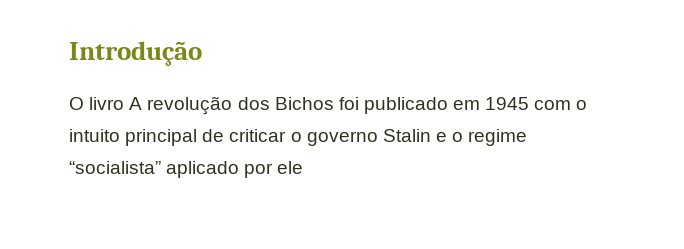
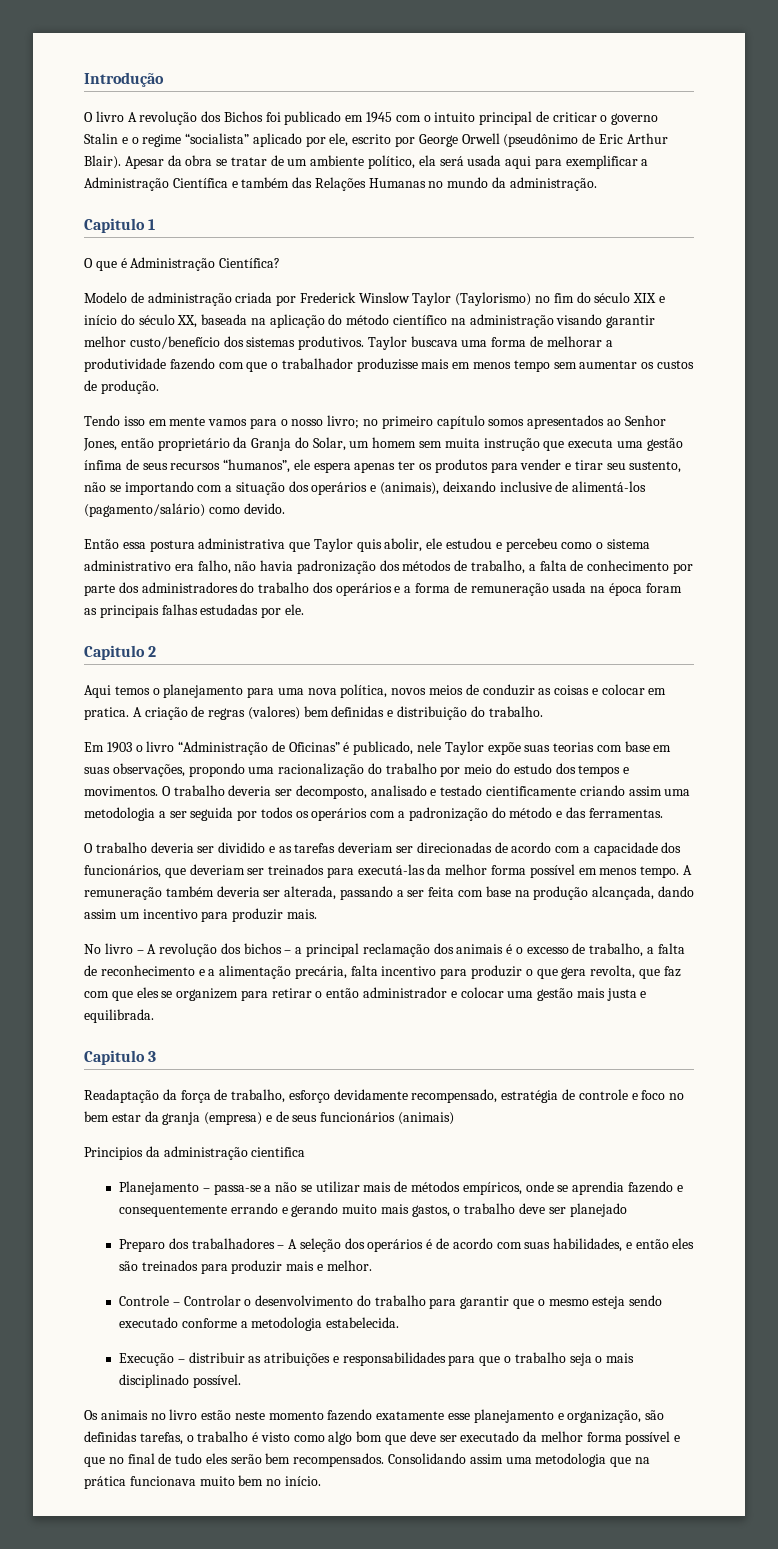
[277,161,304,174] ele -> [329,133,668,147] [84,155,649,169] [84,177,597,191] [84,218,156,233] [84,257,281,271] [84,292,665,306] [84,314,656,328] [84,336,613,350] [84,358,694,372] [84,380,159,394] [84,415,666,429] [83,437,683,451] [84,459,682,473] [84,481,647,495] [84,503,285,517] [84,538,650,552] [84,560,693,574] [84,582,682,596] [84,604,304,618] [84,645,157,660] [84,684,667,698] [84,706,543,720] [84,741,672,755] [84,763,630,777] [84,785,691,799] [84,807,663,821] [84,842,682,856] [84,864,692,878] [84,886,694,900] [84,908,317,922] [84,943,685,957] [84,965,681,979] [84,987,647,1001] [84,1009,154,1023] [84,1050,157,1065] [84,1089,685,1103] [84,1111,455,1125] [84,1146,306,1160] [118,1181,683,1195] [118,1203,627,1217] [118,1238,695,1252] [118,1260,372,1274] [118,1295,663,1309] [118,1317,400,1331] [118,1352,635,1366] [118,1374,241,1388] [84,1409,665,1423] [84,1431,681,1445] [84,1453,650,1467] [84,1475,321,1489] ele, escrito por George Orwell (pseudônimo de Eric Arthur Blair). Apesar da obra se tratar de um ambiente político, ela será usada aqui para exemplificar a Administração Científica e também das Relações Humanas no mundo da administração. // Capitulo 1 // O que é Administração Científica? // Modelo de administração criada por Frederick Winslow Taylor (Taylorismo) no fim do século XIX e início do século XX, baseada na aplicação do método científico na administração visando garantir melhor custo/benefício dos sistemas produtivos. Taylor buscava uma forma de melhorar a produtividade fazendo com que o trabalhador produzisse mais em menos tempo sem aumentar os custos de produção. // Tendo isso em mente vamos para o nosso livro; no primeiro capítulo somos apresentados ao Senhor Jones, então proprietário da Granja do Solar, um homem sem muita instrução que executa uma gestão ínfima de seus recursos “humanos”, ele espera apenas ter os produtos para vender e tirar seu sustento, não se importando com a situação dos operários e (animais), deixando inclusive de alimentá-los (pagamento/salário) como devido. // Então essa postura administrativa que Taylor quis abolir, ele estudou e percebeu como o sistema administrativo era falho, não havia padronização dos métodos de trabalho, a falta de conhecimento por parte dos administradores do trabalho dos operários e a forma de remuneração usada na época foram as principais falhas estudadas por ele. // Capitulo 2 // Aqui temos o planejamento para uma nova política, novos meios de conduzir as coisas e colocar em pratica. A criação de regras (valores) bem definidas e distribuição do trabalho. // Em 1903 o livro “Administração de Oficinas” é publicado, nele Taylor expõe suas teorias com base em suas observações, propondo uma racionalização do trabalho por meio do estudo dos tempos e movimentos. O trabalho deveria ser decomposto, analisado e testado cientificamente criando assim uma metodologia a ser seguida por todos os operários com a padronização do método e das ferramentas. // O trabalho deveria ser dividido e as tarefas deveriam ser direcionadas de acordo com a capacidade dos funcionários, que deveriam ser treinados para executá-las da melhor forma possível em menos tempo. A remuneração também deveria ser alterada, passando a ser feita com base na produção alcançada, dando assim um incentivo para produzir mais. // No livro – A revolução dos bichos – a principal reclamação dos animais é o excesso de trabalho, a falta de reconhecimento e a alimentação precária, falta incentivo para produzir o que gera revolta, que faz com que eles se organizem para retirar o então administrador e colocar uma gestão mais justa e equilibrada. // Capitulo 3 // Readaptação da força de trabalho, esforço devidamente recompensado, estratégia de controle e foco no bem estar da granja (empresa) e de seus funcionários (animais) // Principios da administração cientifica // Planejamento – passa-se a não se utilizar mais de métodos empíricos, onde se aprendia fazendo e consequentemente errando e gerando muito mais gastos, o trabalho deve ser planejado // Preparo dos trabalhadores – A seleção dos operários é de acordo com suas habilidades, e então eles são treinados para produzir mais e melhor. // Controle – Controlar o desenvolvimento do trabalho para garantir que o mesmo esteja sendo executado conforme a metodologia estabelecida. // Execução – distribuir as atribuições e responsabilidades para que o trabalho seja o mais disciplinado possível. // Os animais no livro estão neste momento fazendo exatamente esse planejamento e organização, são definidas tarefas, o trabalho é visto como algo bom que deve ser executado da melhor forma possível e que no final de tudo eles serão bem recompensados. Consolidando assim uma metodologia que na prática funcionava muito bem no início.

